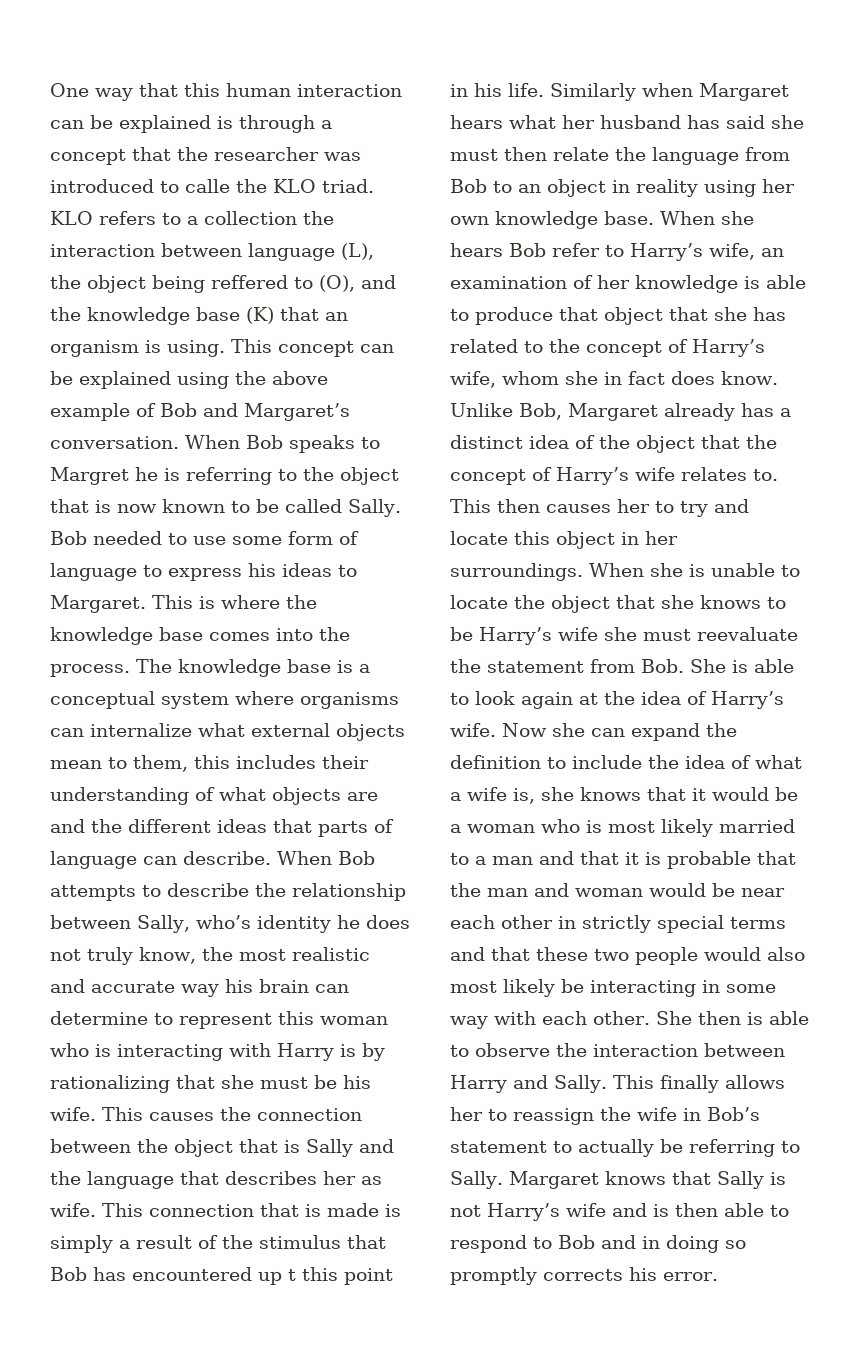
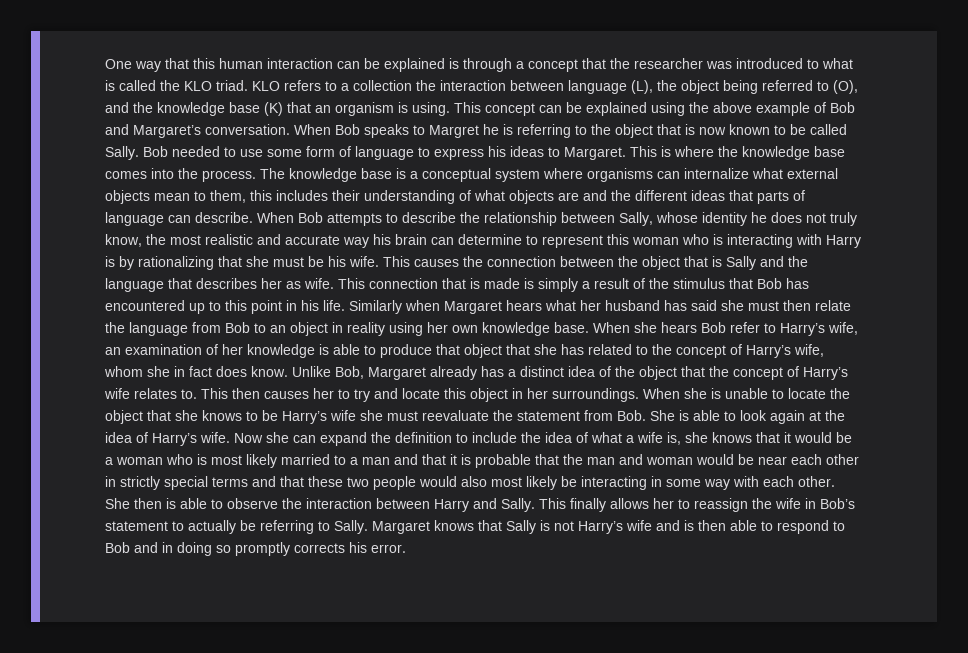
[185,179,230,193] calle -> [822,58,853,69] [105,80,156,91] what is called
[211,275,288,289] reffered -> [762,80,813,91] referred
[195,915,251,929] who’s -> [656,212,698,223] whose
[288,1269,296,1281] t -> [209,301,221,311] to

